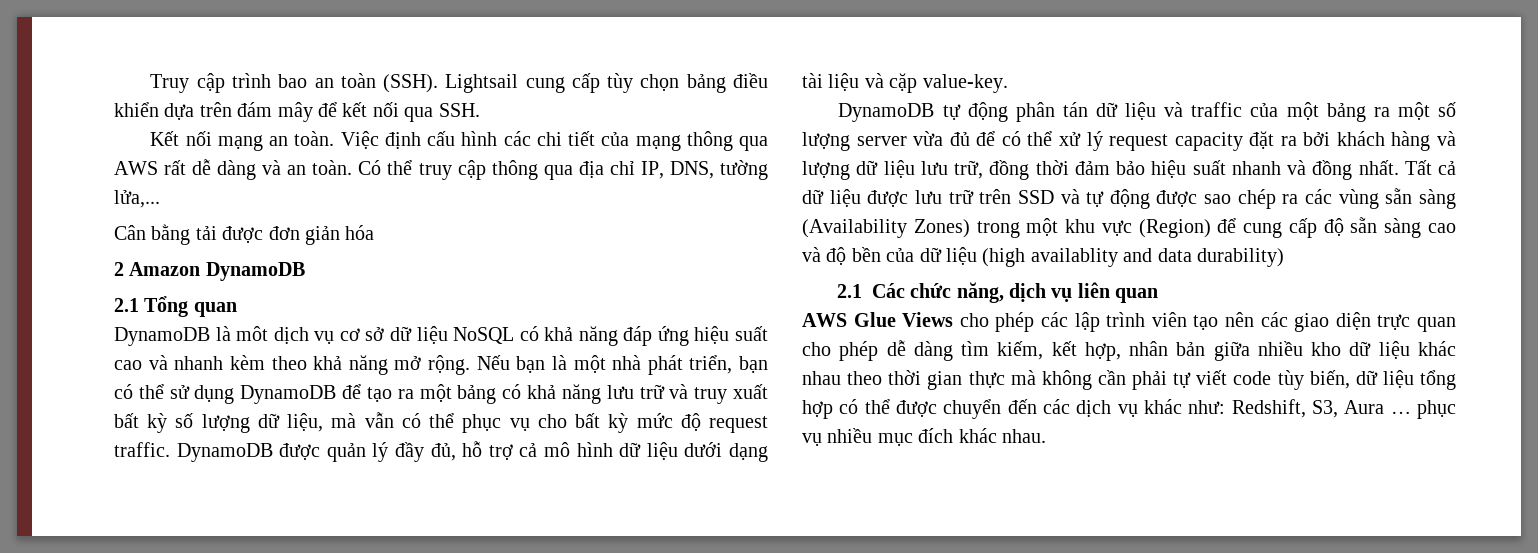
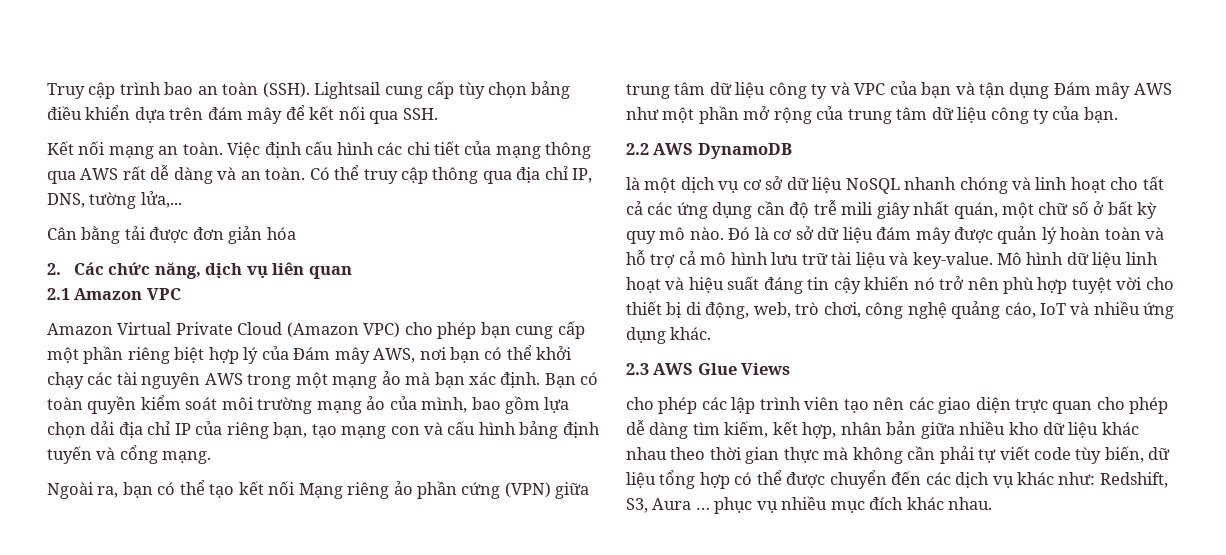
[114,262,305,281] [114,296,237,317] [114,326,768,346] [114,355,768,375] [114,384,769,404] [114,412,769,433] [114,441,769,462] [802,73,1008,93] [838,102,1457,122] [802,131,1456,151] [802,160,1456,180] [802,188,1456,209] [802,217,1456,238] [802,247,1284,267] [836,284,862,298] 2 Amazon DynamoDB // 2.1 Tổng quan // DynamoDB là môt dịch vụ cơ sở dữ liệu NoSQL có khả năng đáp ứng hiệu suất cao và nhanh kèm theo khả năng mở rộng. Nếu bạn là một nhà phát triển, bạn có thể sử dụng DynamoDB để tạo ra một bảng có khả năng lưu trữ và truy xuất bất kỳ số lượng dữ liệu, mà vẫn có thể phục vụ cho bất kỳ mức độ request traffic. DynamoDB được quản lý đầy đủ, hỗ trợ cả mô hình dữ liệu dưới dạng tài liệu và cặp value-key. // DynamoDB tự động phân tán dữ liệu và traffic của một bảng ra một số lượng server vừa đủ để có thể xử lý request capacity đặt ra bởi khách hàng và lượng dữ liệu lưu trữ, đồng thời đảm bảo hiệu suất nhanh và đồng nhất. Tất cả dữ liệu được lưu trữ trên SSD và tự động được sao chép ra các vùng sẵn sàng (Availability Zones) trong một khu vực (Region) để cung cấp độ sẵn sàng cao và độ bền của dữ liệu (high availablity and data durability) // 2.1 -> [47,263,61,275] 2.
(1159, 295) none -> [47,288,181,300] [47,321,585,339] [47,345,573,364] [47,371,599,389] [47,395,570,414] [47,421,600,439] [47,445,212,464] [47,480,590,499] [626,81,1172,99] [626,106,1118,124] [626,143,792,159] [626,176,1164,194] [626,200,1158,219] [626,226,1165,244] [626,250,1158,269] [626,276,1174,294] [626,301,1175,319] [626,327,712,344] [626,363,649,375] 2.1 Amazon VPC // Amazon Virtual Private Cloud (Amazon VPC) cho phép bạn cung cấp một phần riêng biệt hợp lý của Đám mây AWS, nơi bạn có thể khởi chạy các tài nguyên AWS trong một mạng ảo mà bạn xác định. Bạn có toàn quyền kiểm soát môi trường mạng ảo của mình, bao gồm lựa chọn dải địa chỉ IP của riêng bạn, tạo mạng con và cấu hình bảng định tuyến và cổng mạng. // Ngoài ra, bạn có thể tạo kết nối Mạng riêng ảo phần cứng (VPN) giữa trung tâm dữ liệu công ty và VPC của bạn và tận dụng Đám mây AWS như một phần mở rộng của trung tâm dữ liệu công ty của bạn. // 2.2 AWS DynamoDB // là một dịch vụ cơ sở dữ liệu NoSQL nhanh chóng và linh hoạt cho tất cả các ứng dụng cần độ trễ mili giây nhất quán, một chữ số ở bất kỳ quy mô nào. Đó là cơ sở dữ liệu đám mây được quản lý hoàn toàn và hỗ trợ cả mô hình lưu trữ tài liệu và key-value. Mô hình dữ liệu linh hoạt và hiệu suất đáng tin cậy khiến nó trở nên phù hợp tuyệt vời cho thiết bị di động, web, trò chơi, công nghệ quảng cáo, IoT và nhiều ứng dụng khác. // 2.3
(954, 319) none -> (791, 369) //

